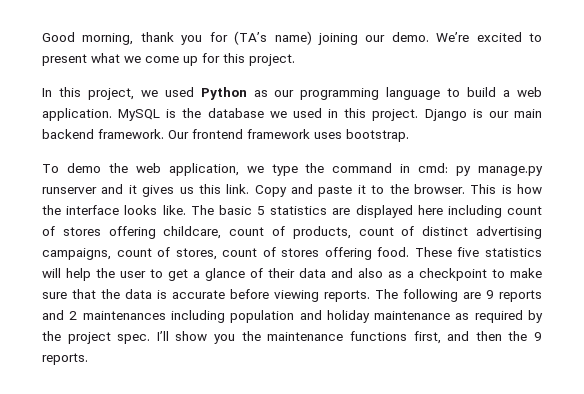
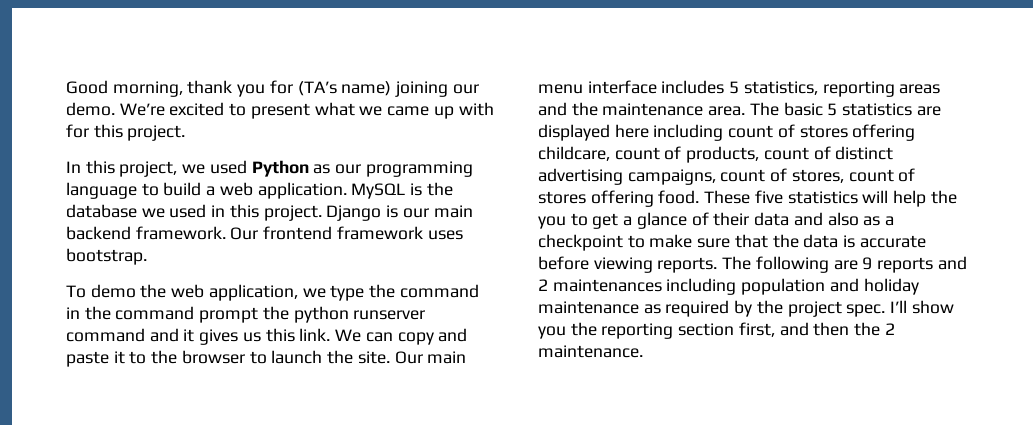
[145,56,198,66] come up -> [387,102,494,119] came up with
[418,163,544,176] [42,187,97,194] cmd: py manage.py runserver -> [84,306,426,323] [66,328,145,342] the command prompt the python runserver command
[254,185,287,197] Copy -> [335,329,434,345] We can copy
[413,184,542,194] [42,205,186,215] browser. This is how the interface looks like. -> [181,350,467,364] [538,80,941,97] [538,102,746,116] browser to launch the site. Our main menu interface includes 5 statistics, reporting areas and the maintenance area.
[120,271,146,278] user -> [538,216,566,229] you
[267,331,407,341] maintenance functions -> [601,323,735,339] reporting section
[534,332,543,341] [42,353,88,365] 9 reports. -> [884,323,895,335] [538,345,643,358] 2 maintenance.

